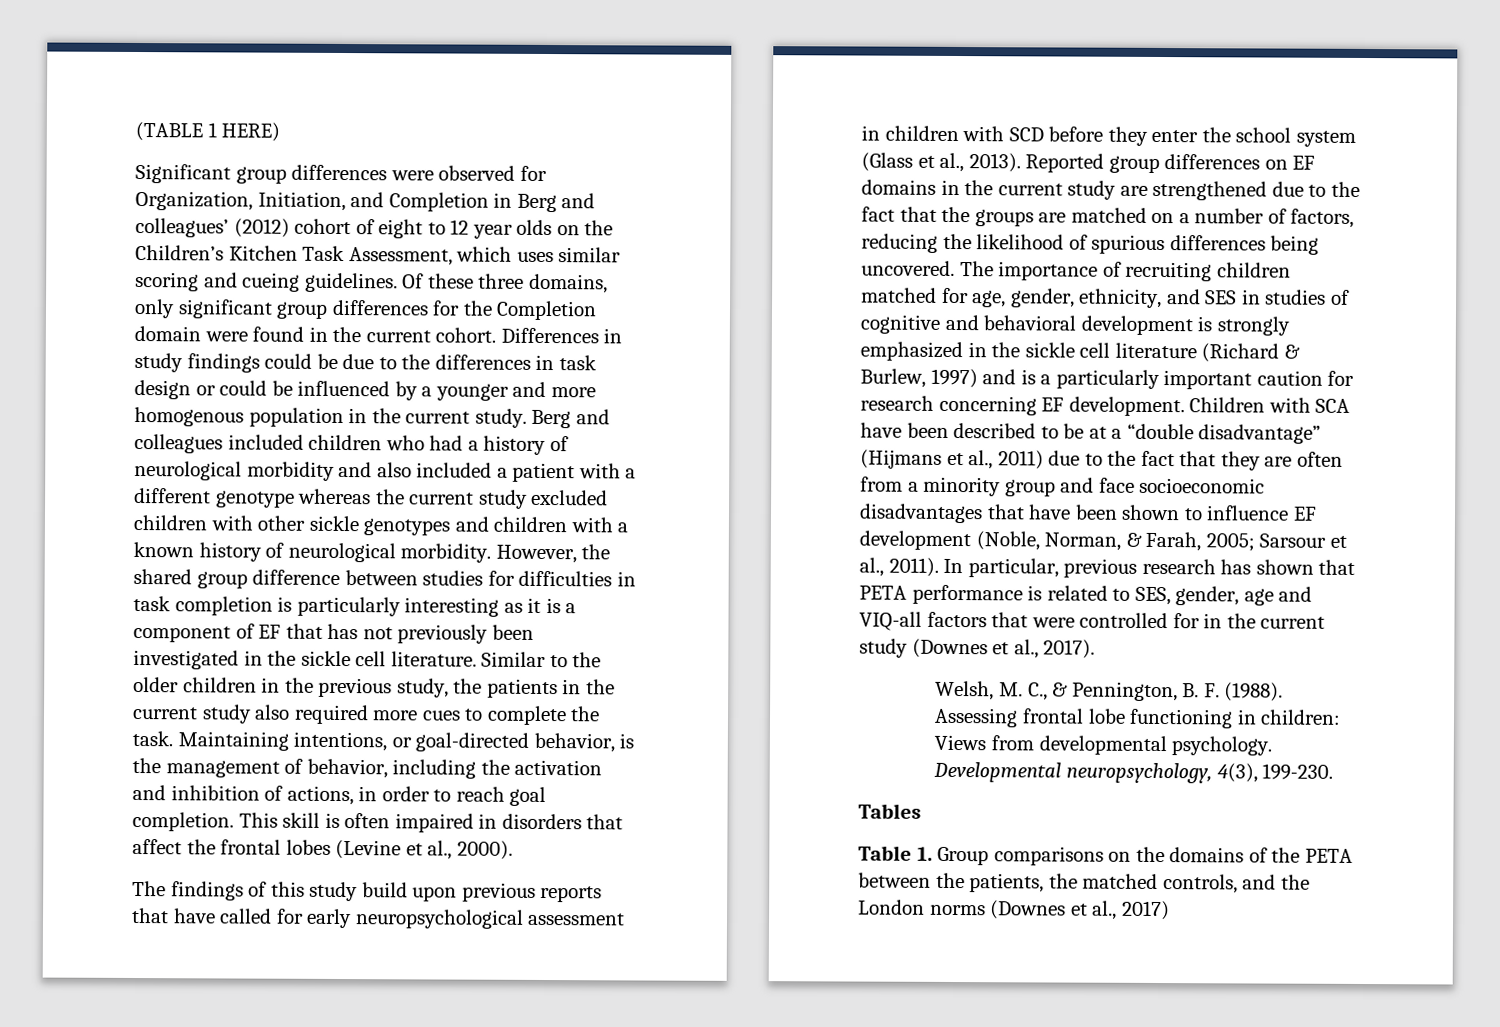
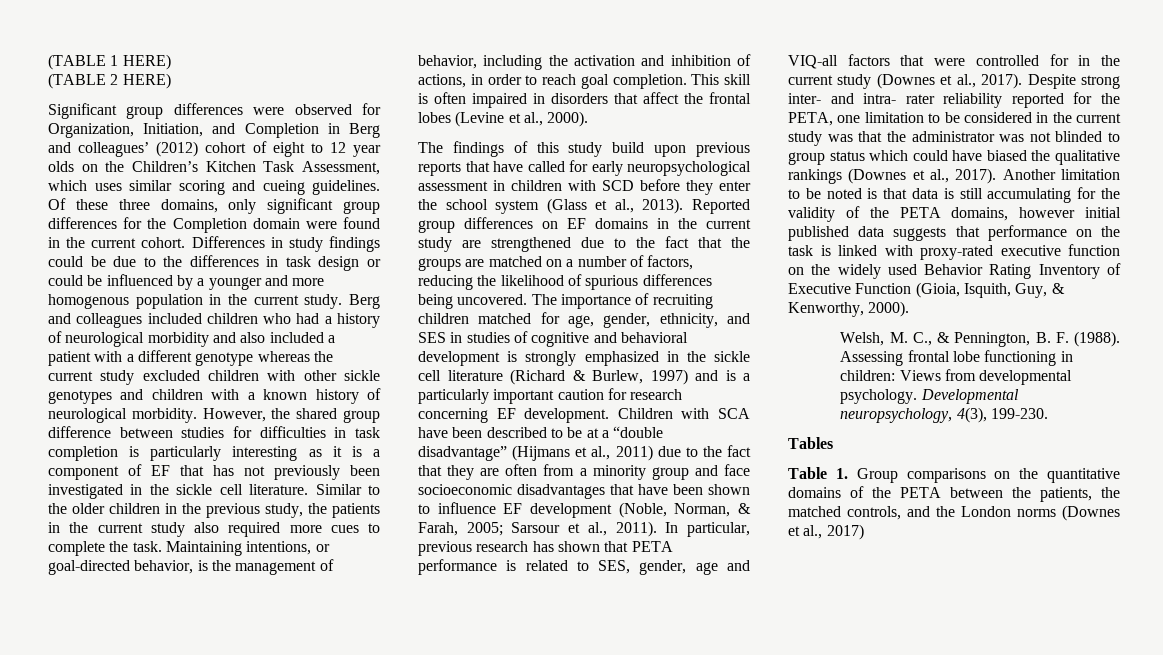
(281, 132) none -> [48,73,171,89] // (TABLE 2 HERE)
(1096, 649) none -> [1027,74,1120,89] [788,92,1120,108] [788,112,1121,126] [788,131,1120,146] [788,150,1120,165] [788,168,1120,184] [788,187,1120,203] [788,206,1121,222] [788,225,1120,241] [788,244,1120,260] [788,263,1121,279] [788,282,1065,298] [788,301,910,317] Despite strong inter- and intra- rater reliability reported for the PETA, one limitation to be considered in the current study was that the administrator was not blinded to group status which could have biased the qualitative rankings (Downes et al., 2017). Another limitation to be noted is that data is still accumulating for the validity of the PETA domains, however initial published data suggests that performance on the task is linked with proxy-rated executive function on the widely used Behavior Rating Inventory of Executive Function (Gioia, Isquith, Guy, & Kenworthy, 2000).
(1165, 854) none -> [1047,468,1120,483] quantitative

